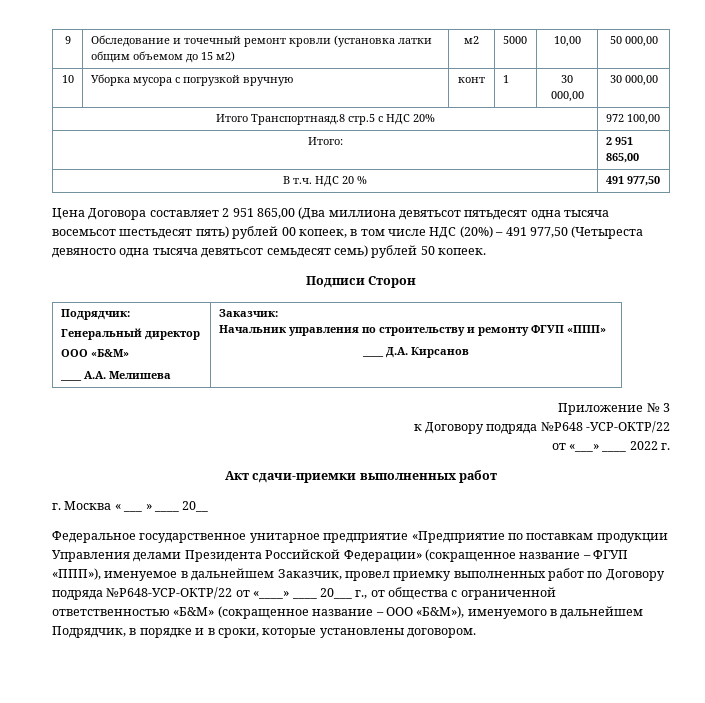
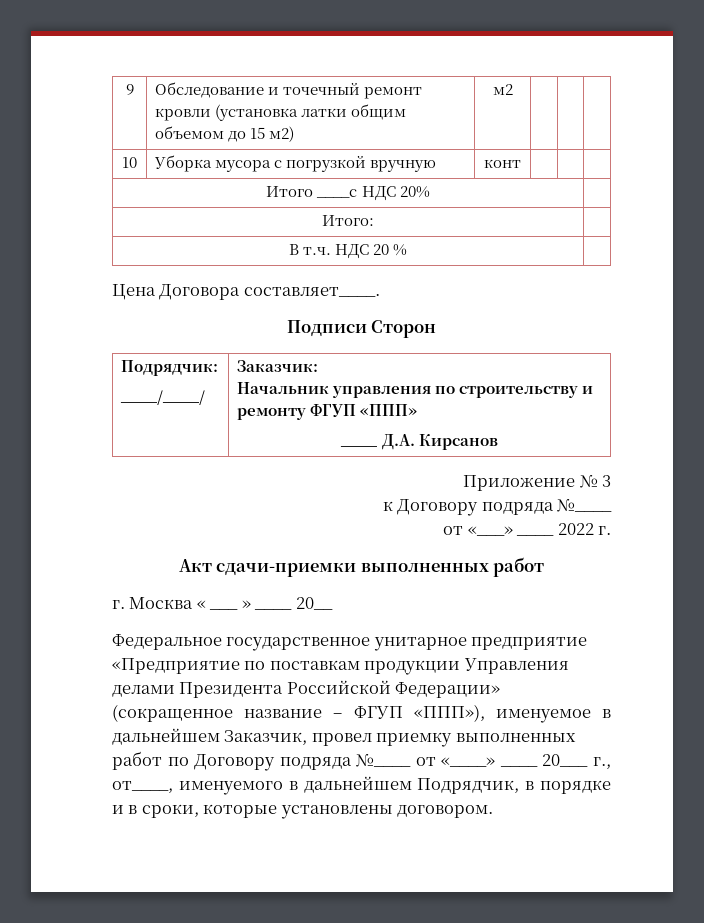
[502,36,527,44] [553,36,581,47] [609,36,658,47] 5000 | 10,00 | 50 000,00 -> (513, 89) | |
[502,75,509,83] [561,75,573,83] [550,91,584,102] [609,75,658,86] [215,114,383,125] 1 | 30 000,00 | 30 000,00 // Итого Транспортнаяд.8 стр.5 с -> [266,186,358,198] | | // Итого ____с
[605,114,660,125] 972 100,00 -> (430, 192) none
[605,137,633,145] [605,153,639,163] 2 951 865,00 -> (374, 220) none
[605,176,660,186] 491 977,50 -> (408, 250) none
[149,207,610,220] [52,226,644,239] [52,245,486,258] [305,276,417,288] [60,309,130,320] [60,328,200,340] [60,349,129,357] [59,379,82,381] [83,371,171,379] составляет 2 951 865,00 (Два миллиона девятьсот пятьдесят одна тысяча восемьсот шестьдесят пять) рублей 00 копеек, в том числе НДС (20%) – 491 977,50 (Четыреста девяносто одна тысяча девятьсот семьдесят семь) рублей 50 копеек. // Подписи Сторон // Подрядчик: // Генеральный директор // ООО «Б&М» // ____ А.А. Мелишева -> [243,287,380,297] [286,320,437,338] [121,360,219,376] [120,390,206,405] составляет____. // Подписи Сторон // Подрядчик: // ____/____/
[540,421,670,433] №Р648 -УСР-ОКТР/22 -> [557,499,612,512] №____
[106,587,233,599] №Р648-УСР-ОКТР/22 -> [356,754,412,767] №____
[370,587,556,600] [52,606,465,619] от общества с ограниченной ответственностью «Б&М» (сокращенное название – ООО «Б&М»), -> [112,781,173,793] от____,

